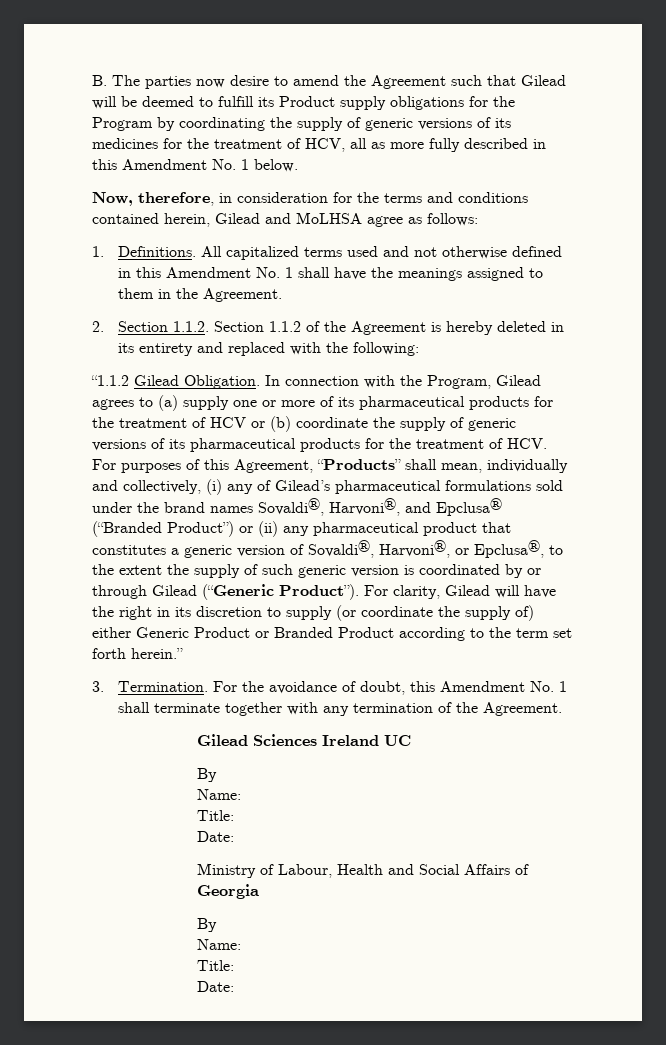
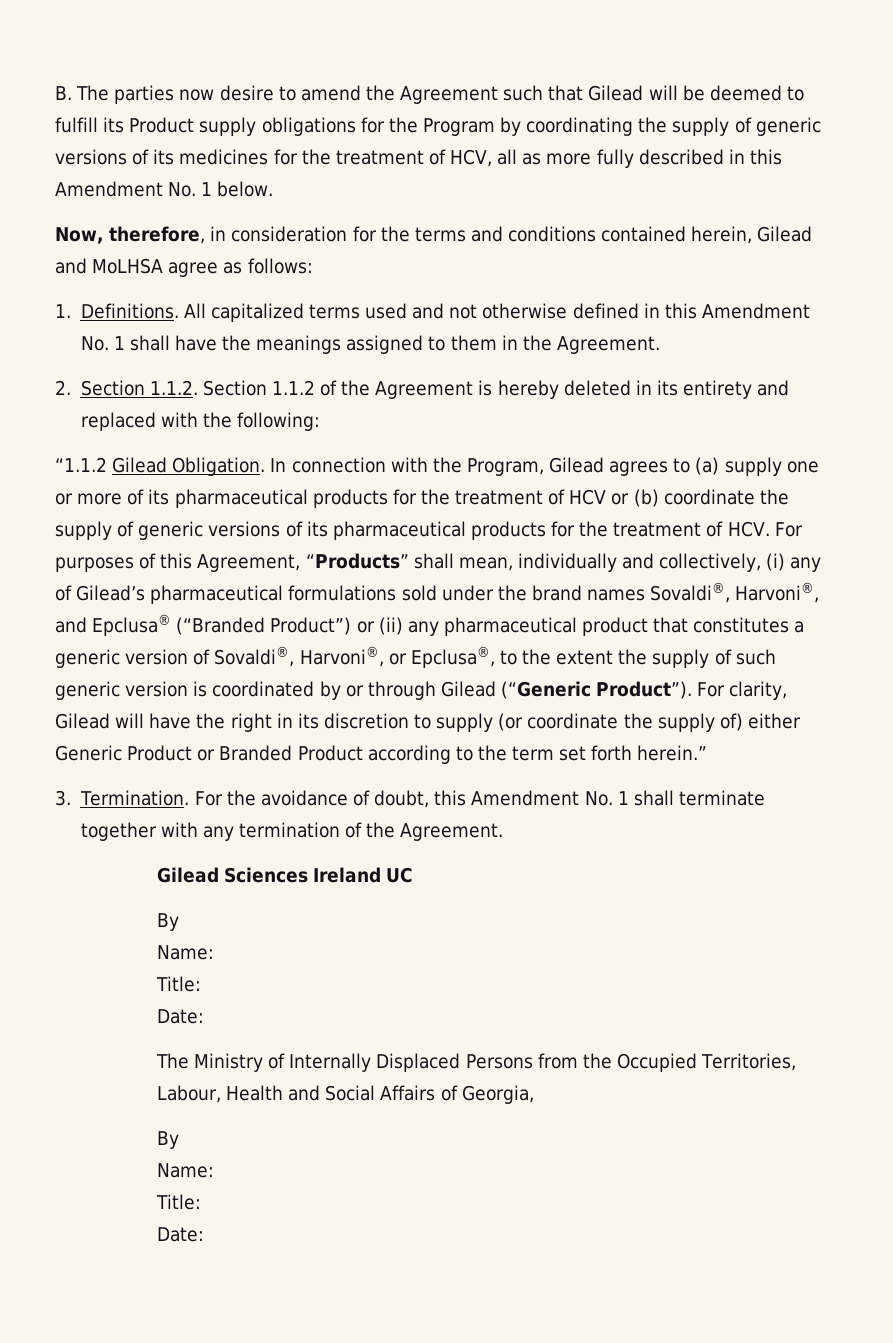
(234, 836) none -> [155,1053,189,1069] The
(274, 869) none -> [289,1053,797,1072] Internally Displaced Persons from the Occupied Territories,
[196,884,259,899] Georgia -> [461,1085,534,1104] Georgia,

